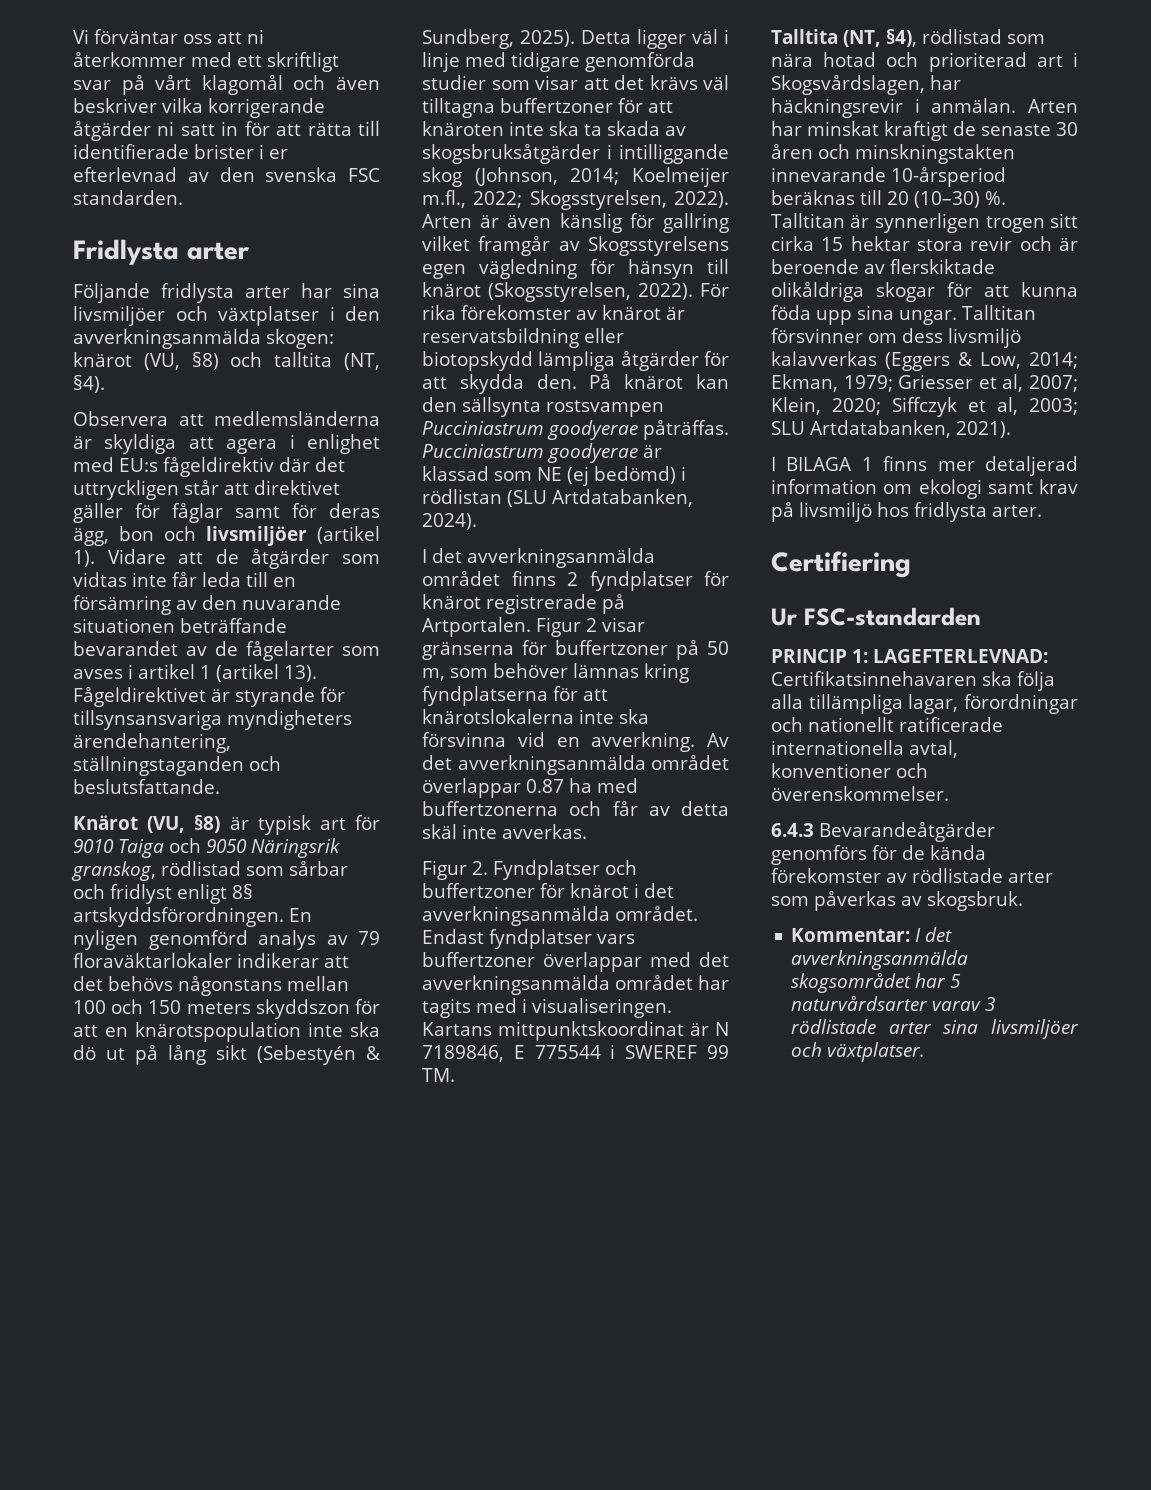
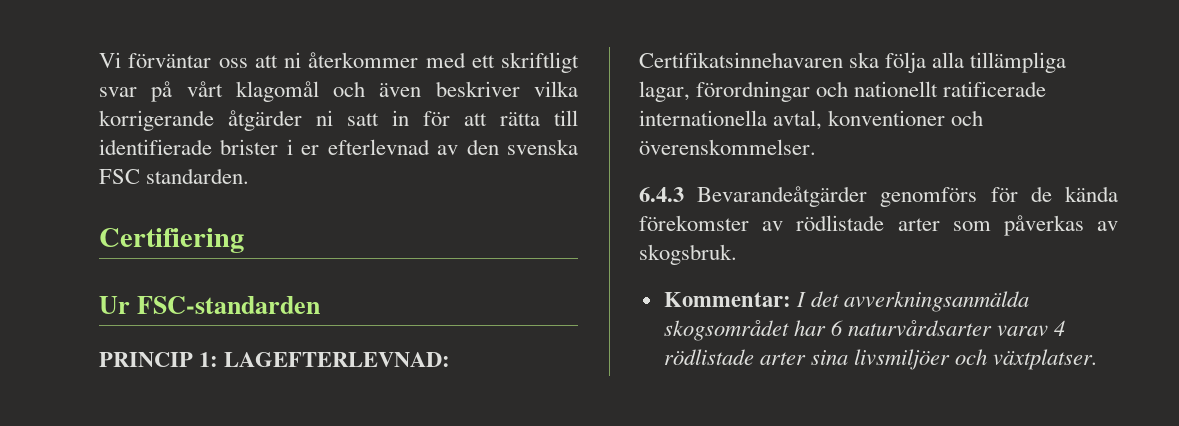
[73,239,250,265] [73,283,380,303] [73,306,380,326] [73,329,334,349] [73,352,381,370] [73,375,105,393] [73,411,380,426] [73,434,380,454] [73,457,345,477] [73,480,340,500] [73,503,380,523] [73,526,380,546] [73,549,380,569] [73,572,296,587] [73,595,341,615] [73,618,287,633] [73,641,380,661] [73,664,317,682] [73,687,345,707] [73,710,352,730] [73,733,231,753] [73,756,281,776] [73,779,220,794] [73,815,380,835] [73,838,340,858] [71,861,348,881] [73,884,253,904] [73,907,312,927] [73,930,380,950] [73,953,349,968] [73,976,349,996] [73,999,380,1019] [73,1022,380,1042] [73,1045,380,1065] [422,29,729,49] [422,52,695,72] [422,75,729,90] [422,98,673,118] [422,121,686,136] [422,144,729,164] [422,167,729,187] [422,190,729,210] [422,213,729,233] [422,236,729,256] [422,259,729,279] [422,282,729,302] [422,305,685,320] [422,328,624,348] [422,351,729,371] [422,374,729,394] [422,397,664,417] [422,420,729,440] [422,443,662,463] [422,466,686,486] [422,489,693,507] [422,513,477,530] [422,548,655,568] [422,571,729,591] [422,594,625,614] [422,617,645,637] [422,640,729,660] [422,663,689,683] [422,686,608,706] [422,709,649,724] [422,732,729,752] [422,755,729,775] [422,778,638,798] [422,801,729,816] [422,824,587,839] [422,860,637,880] [422,883,674,898] [422,906,698,926] [422,929,635,949] [422,952,729,972] [422,975,729,995] [422,998,672,1018] [422,1021,729,1041] [422,1044,729,1062] [422,1068,455,1082] [771,29,1045,47] [771,52,1078,72] [771,75,961,95] [771,98,1078,118] [771,121,1078,141] [771,144,1015,164] [771,167,1006,187] [771,190,1006,208] [771,213,1078,233] [771,236,1078,251] [771,259,995,274] [771,282,1078,302] [771,305,1036,325] [771,328,1021,348] [771,351,1078,371] [771,374,1078,392] [771,397,1078,417] [771,420,1011,438] [771,456,1078,476] [771,479,1078,499] [771,502,1042,522] // Fridlysta arter // Följande fridlysta arter har sina livsmiljöer och växtplatser i den avverkningsanmälda skogen: knärot (VU, §8) och talltita (NT, §4). // Observera att medlemsländerna är skyldiga att agera i enlighet med EU:s fågeldirektiv där det uttryckligen står att direktivet gäller för fåglar samt för deras ägg, bon och livsmiljöer (artikel 1). Vidare att de åtgärder som vidtas inte får leda till en försämring av den nuvarande situationen beträffande bevarandet av de fågelarter som avses i artikel 1 (artikel 13). Fågeldirektivet är styrande för tillsynsansvariga myndigheters ärendehantering, ställningstaganden och beslutsfattande. // Knärot (VU, §8) är typisk art för 9010 Taiga och 9050 Näringsrik granskog, rödlistad som sårbar och fridlyst enligt 8§ artskyddsförordningen. En nyligen genomförd analys av 79 floraväktarlokaler indikerar att det behövs någonstans mellan 100 och 150 meters skyddszon för att en knärotspopulation inte ska dö ut på lång sikt (Sebestyén & Sundberg, 2025). Detta ligger väl i linje med tidigare genomförda studier som visar att det krävs väl tilltagna buffertzoner för att knäroten inte ska ta skada av skogsbruksåtgärder i intilliggande skog (Johnson, 2014; Koelmeijer m.fl., 2022; Skogsstyrelsen, 2022). Arten är även känslig för gallring vilket framgår av Skogsstyrelsens egen vägledning för hänsyn till knärot (Skogsstyrelsen, 2022). För rika förekomster av knärot är reservatsbildning eller biotopskydd lämpliga åtgärder för att skydda den. På knärot kan den sällsynta rostsvampen Pucciniastrum goodyerae påträffas. Pucciniastrum goodyerae är klassad som NE (ej bedömd) i rödlistan (SLU Artdatabanken, 2024). // I det avverkningsanmälda området finns 2 fyndplatser för knärot registrerade på Artportalen. Figur 2 visar gränserna för buffertzoner på 50 m, som behöver lämnas kring fyndplatserna för att knärotslokalerna inte ska försvinna vid en avverkning. Av det avverkningsanmälda området överlappar 0.87 ha med buffertzonerna och får av detta skäl inte avverkas. // Figur 2. Fyndplatser och buffertzoner för knärot i det avverkningsanmälda området. Endast fyndplatser vars buffertzoner överlappar med det avverkningsanmälda området har tagits med i visualiseringen. Kartans mittpunktskoordinat är N 7189846, E 775544 i SWEREF 99 TM. // Talltita (NT, §4), rödlistad som nära hotad och prioriterad art i Skogsvårdslagen, har häckningsrevir i anmälan. Arten har minskat kraftigt de senaste 30 åren och minskningstakten innevarande 10-årsperiod beräknas till 20 (10–30) %. Talltitan är synnerligen trogen sitt cirka 15 hektar stora revir och är beroende av flerskiktade olikåldriga skogar för att kunna föda upp sina ungar. Talltitan försvinner om dess livsmiljö kalavverkas (Eggers & Low, 2014; Ekman, 1979; Griesser et al, 2007; Klein, 2020; Siffczyk et al, 2003; SLU Artdatabanken, 2021). // I BILAGA 1 finns mer detaljerad information om ekologi samt krav på livsmiljö hos fridlysta arter. -> (250, 176) none
[950,974,962,988] 5 -> [830,320,843,336] 6
[985,997,996,1011] 3 -> [1054,320,1066,336] 4

